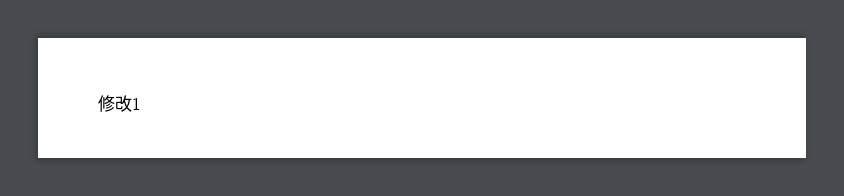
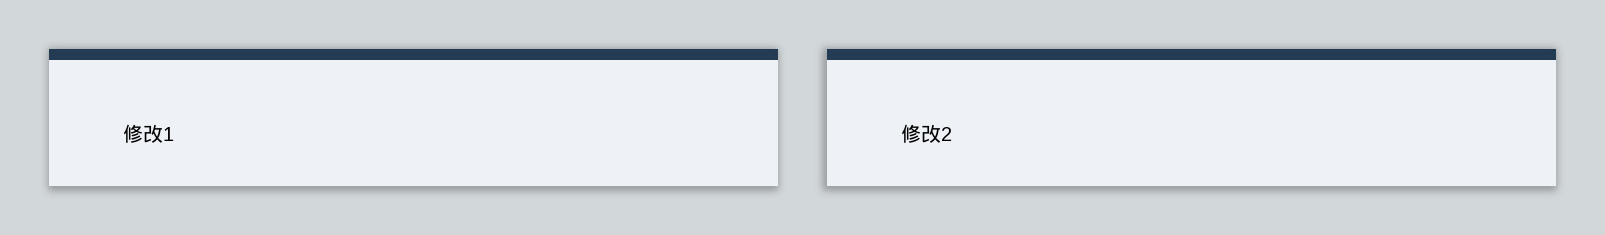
(141, 104) none -> [901,124,952,143] // 修改2

